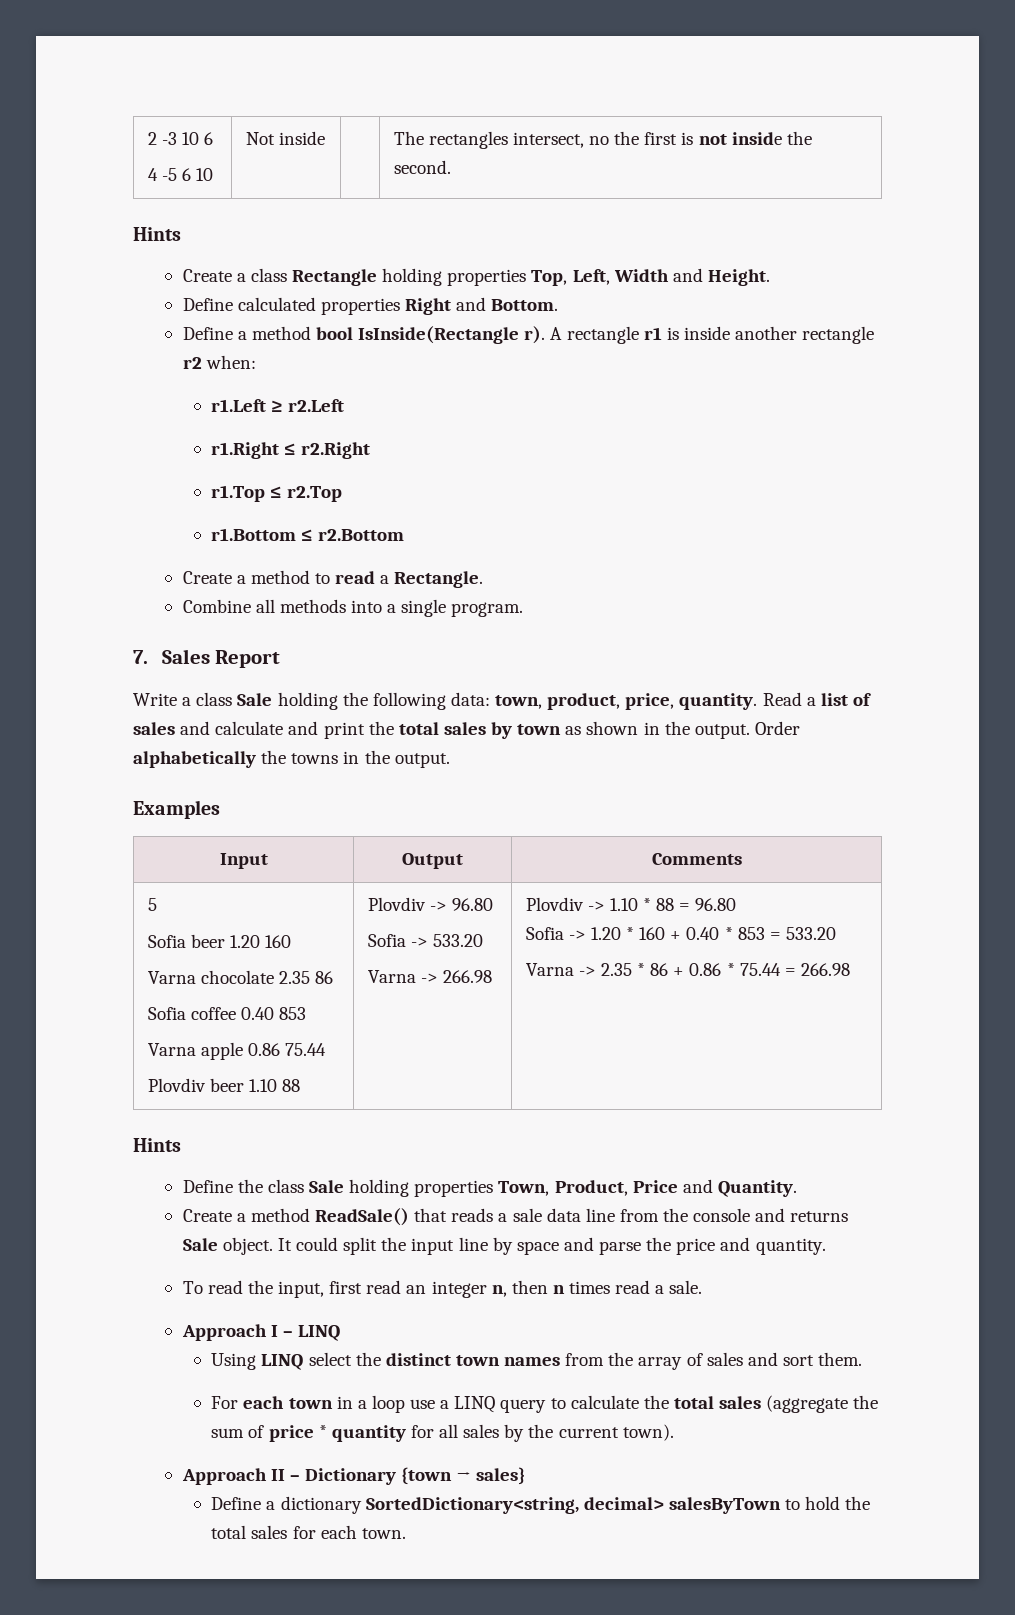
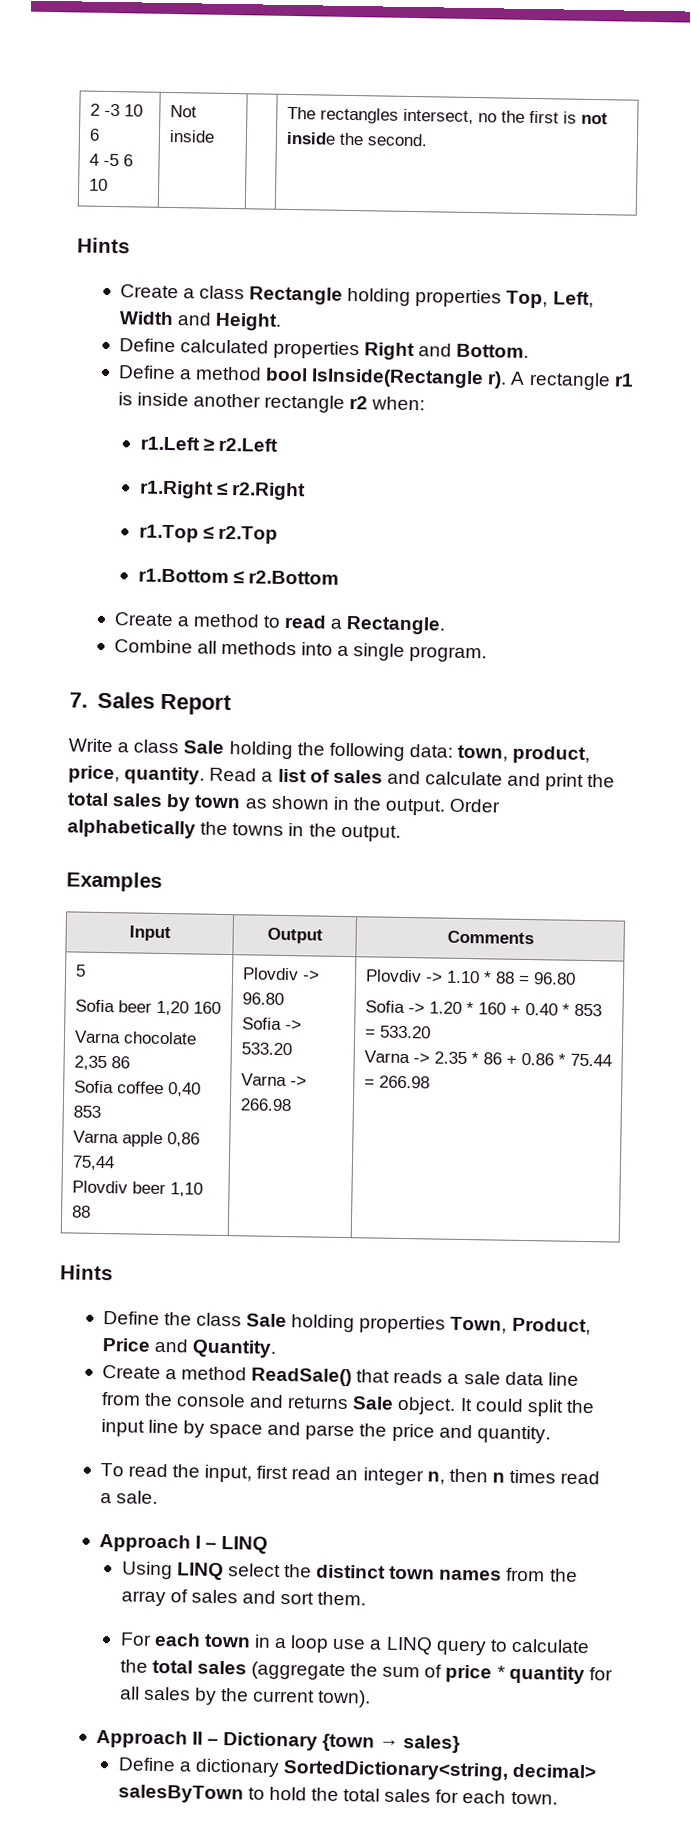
[229,935,260,948] 1.20 -> [155,1000,189,1016] 1,20
[278,971,310,984] 2.35 -> [73,1055,107,1071] 2,35
[240,1007,274,1020] 0.40 -> [167,1082,201,1097] 0,40
[247,1043,326,1056] 0.86 75.44 -> [166,1132,200,1147] [71,1155,115,1171] 0,86 75,44
[248,1079,277,1092] 1.10 -> [169,1182,203,1197] 1,10

